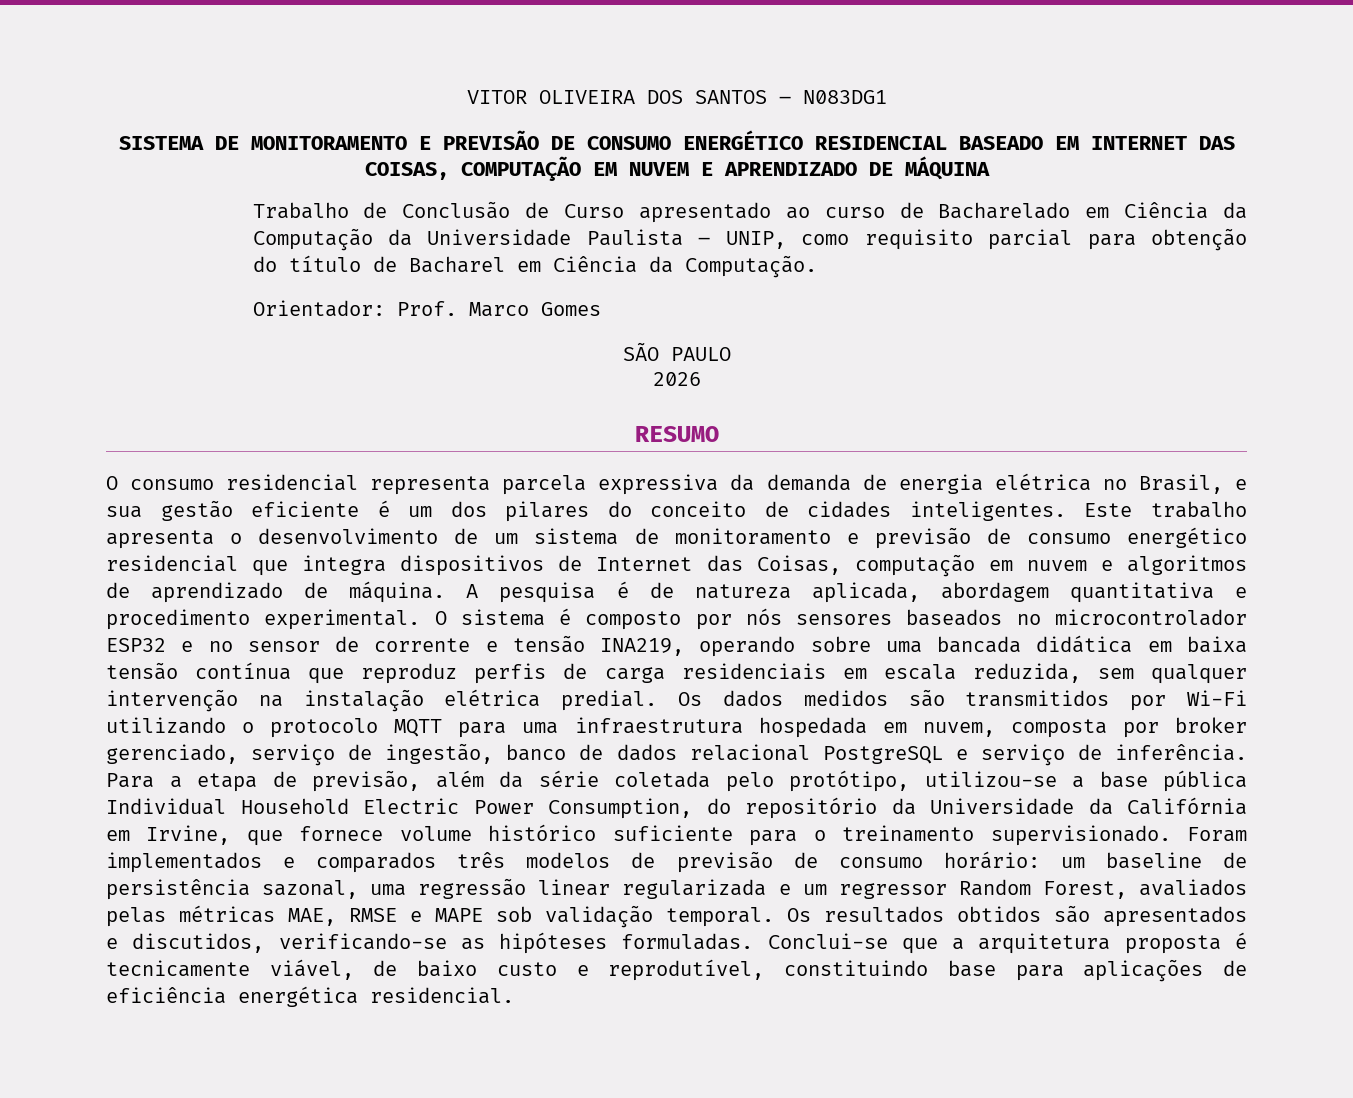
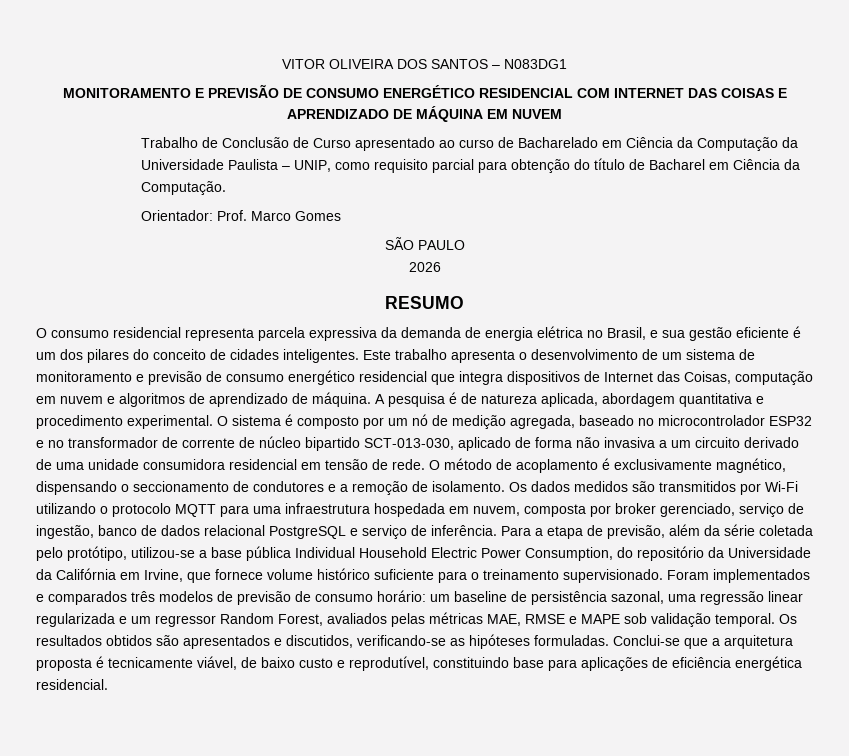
[118,136,239,150] SISTEMA DE -> (567, 64) none
[958,136,1235,150] [364,156,689,181] BASEADO EM INTERNET DAS COISAS, COMPUTAÇÃO EM NUVEM -> [576,88,774,98] COM INTERNET DAS COISAS
(990, 168) none -> [487,109,562,119] EM NUVEM
[745,608,1003,626] nós sensores baseados -> [388,414,634,429] um nó de medição agregada, baseado
[247,641,320,652] sensor -> [68,437,158,448] transformador
[485,635,1247,657] [106,662,1248,684] [106,689,658,712] e tensão INA219, operando sobre uma bancada didática em baixa tensão contínua que reproduz perfis de carga residenciais em escala reduzida, sem qualquer intervenção na instalação elétrica predial. -> [239,436,799,451] [36,458,786,473] [36,481,505,495] de núcleo bipartido SCT-013-030, aplicado de forma não invasiva a um circuito derivado de uma unidade consumidora residencial em tensão de rede. O método de acoplamento é exclusivamente magnético, dispensando o seccionamento de condutores e a remoção de isolamento.

